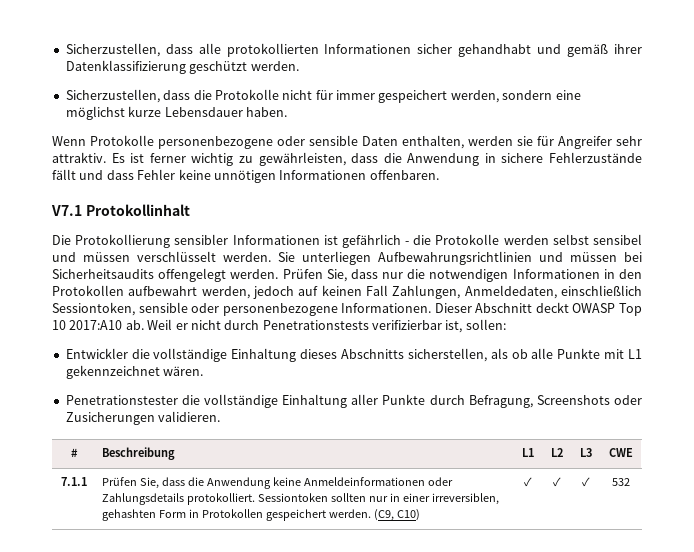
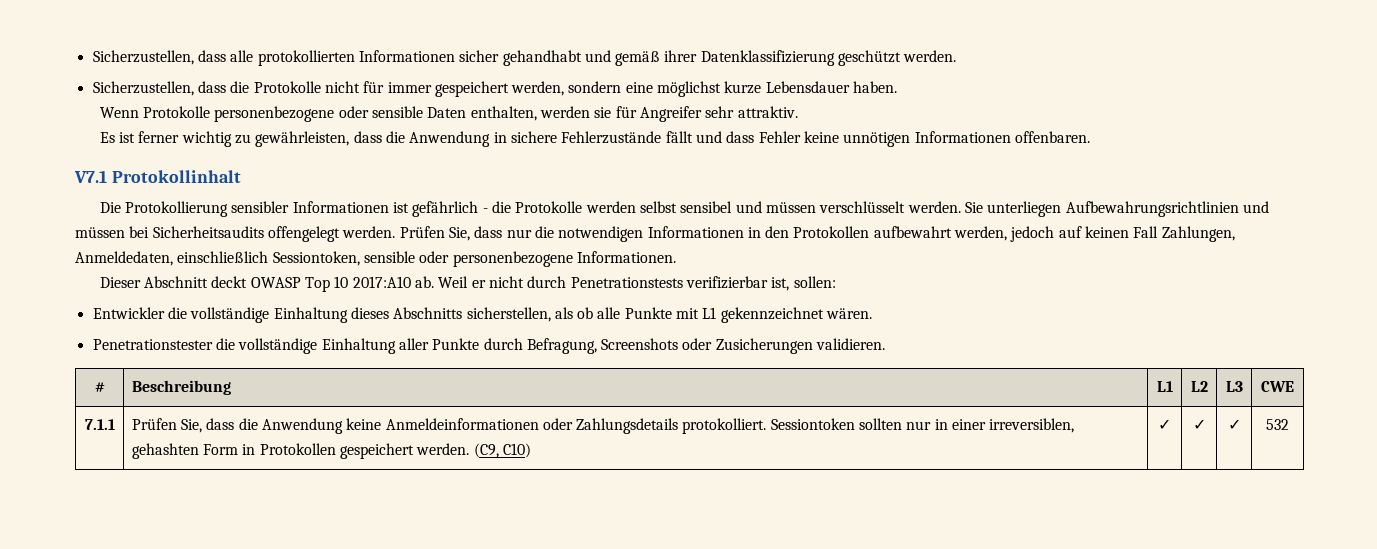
(106, 157) none -> (798, 112) //
(432, 308) none -> (676, 257) //

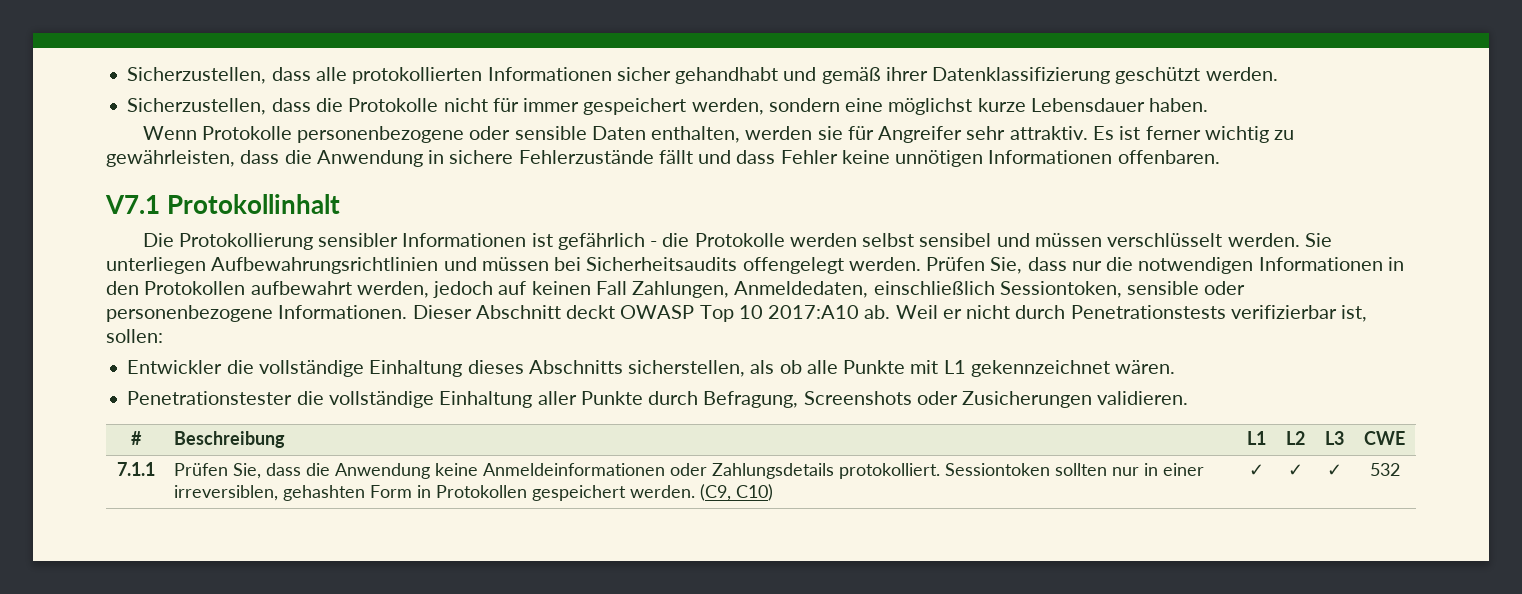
(798, 112) // -> (1088, 133) none
(676, 257) // -> (408, 312) none

